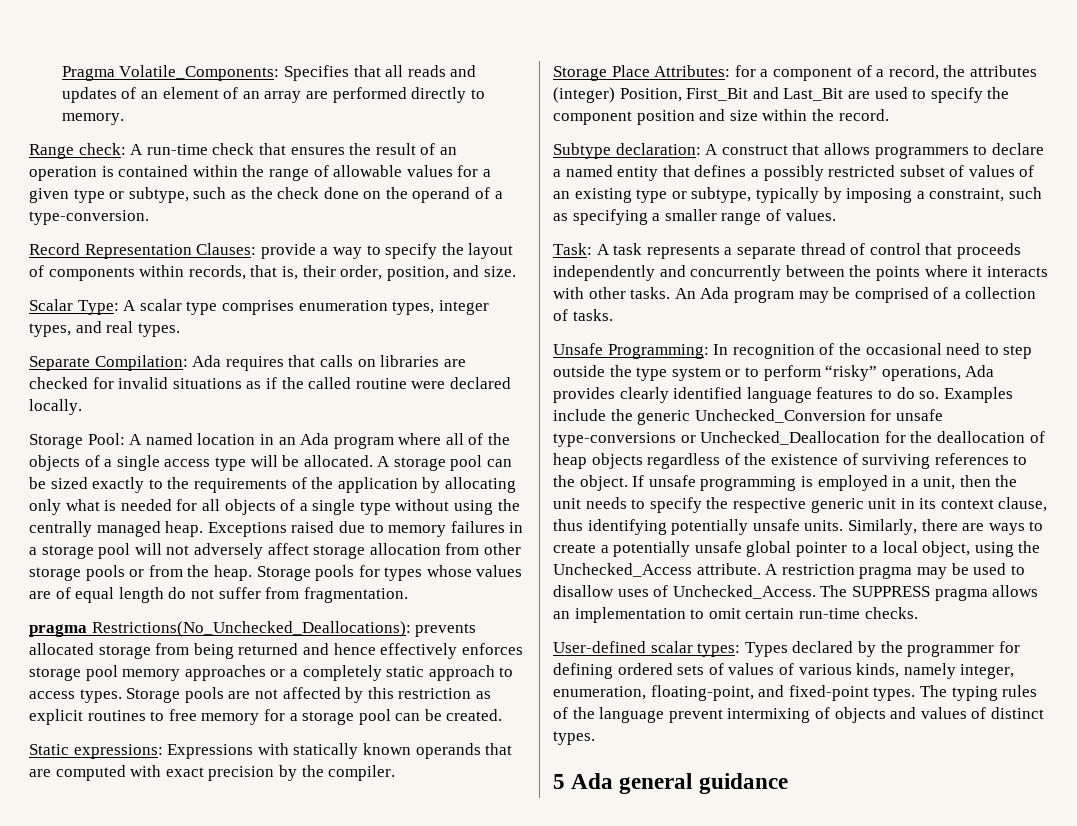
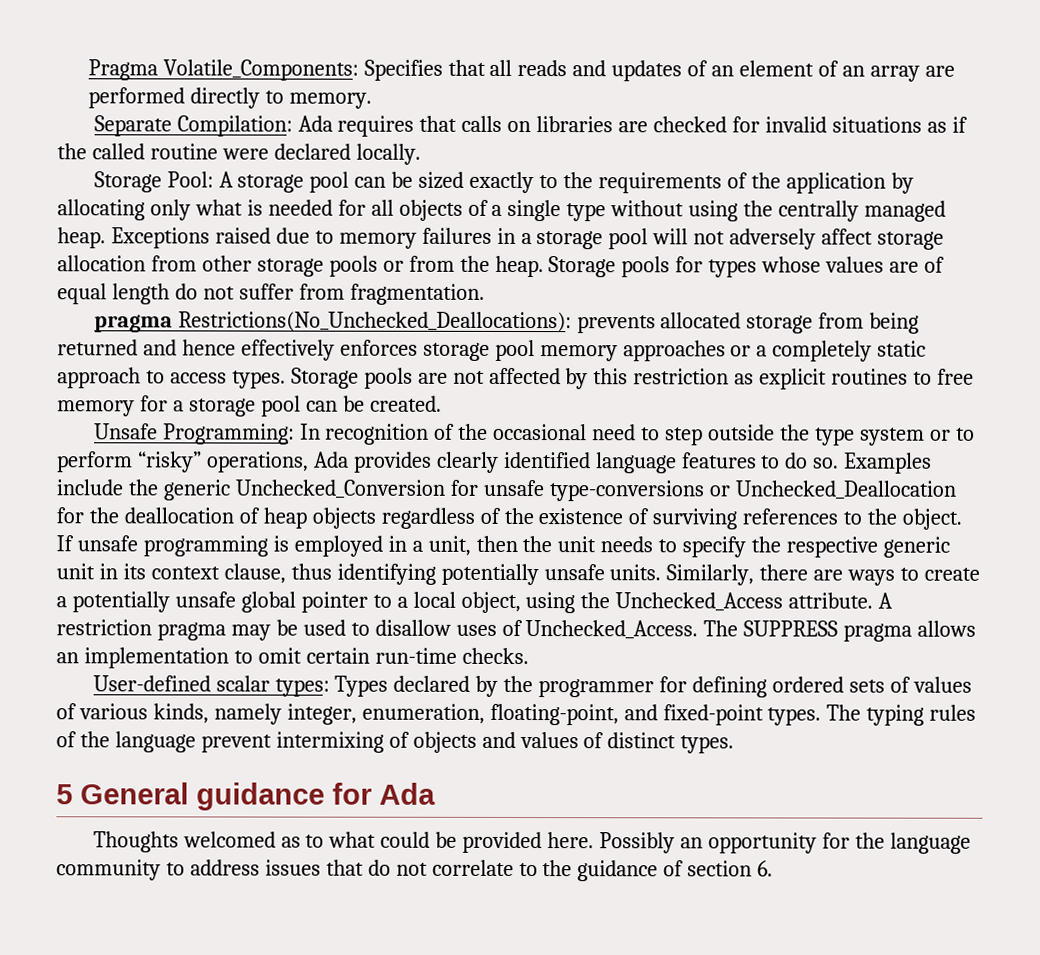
[29,143,457,159] [29,165,491,181] [29,187,503,203] [29,210,149,225] [29,243,514,259] [29,265,516,281] [29,299,489,315] [29,321,180,337] // Range check: A run-time check that ensures the result of an operation is contained within the range of allowable values for a given type or subtype, such as the check done on the operand of a type-conversion. // Record Representation Clauses: provide a way to specify the layout of components within records, that is, their order, position, and size. // Scalar Type: A scalar type comprises enumeration types, integer types, and real types. -> (372, 100) none
[145,433,511,449] [29,455,391,471] named location in an Ada program where all of the objects of a single access type will be allocated. A -> (234, 179) none
[29,743,513,759] [29,765,396,781] [553,65,1037,81] [553,87,1010,103] [553,109,889,125] [553,143,1044,159] [553,165,1035,181] [553,187,1042,203] [553,209,836,225] [553,243,1021,259] [553,265,1048,281] [553,287,1037,303] [553,309,613,321] // Static expressions: Expressions with statically known operands that are computed with exact precision by the compiler. // Storage Place Attributes: for a component of a record, the attributes (integer) Position, First_Bit and Last_Bit are used to specify the component position and size within the record. // Subtype declaration: A construct that allows programmers to declare a named entity that defines a possibly restricted subset of values of an existing type or subtype, typically by imposing a constraint, such as specifying a smaller range of values. // Task: A task represents a separate thread of control that proceeds independently and concurrently between the points where it interacts with other tasks. An Ada program may be comprised of a collection of tasks. -> (442, 403) none
[571,773,788,794] Ada general guidance -> [80,782,436,811] [92,831,971,854] [56,859,774,882] General guidance for Ada // Thoughts welcomed as to what could be provided here. Possibly an opportunity for the language community to address issues that do not correlate to the guidance of section 6.

